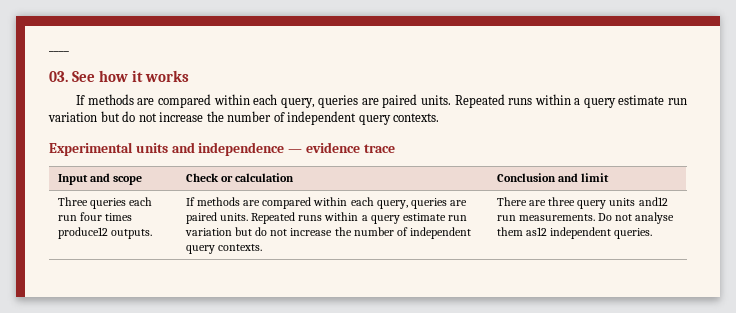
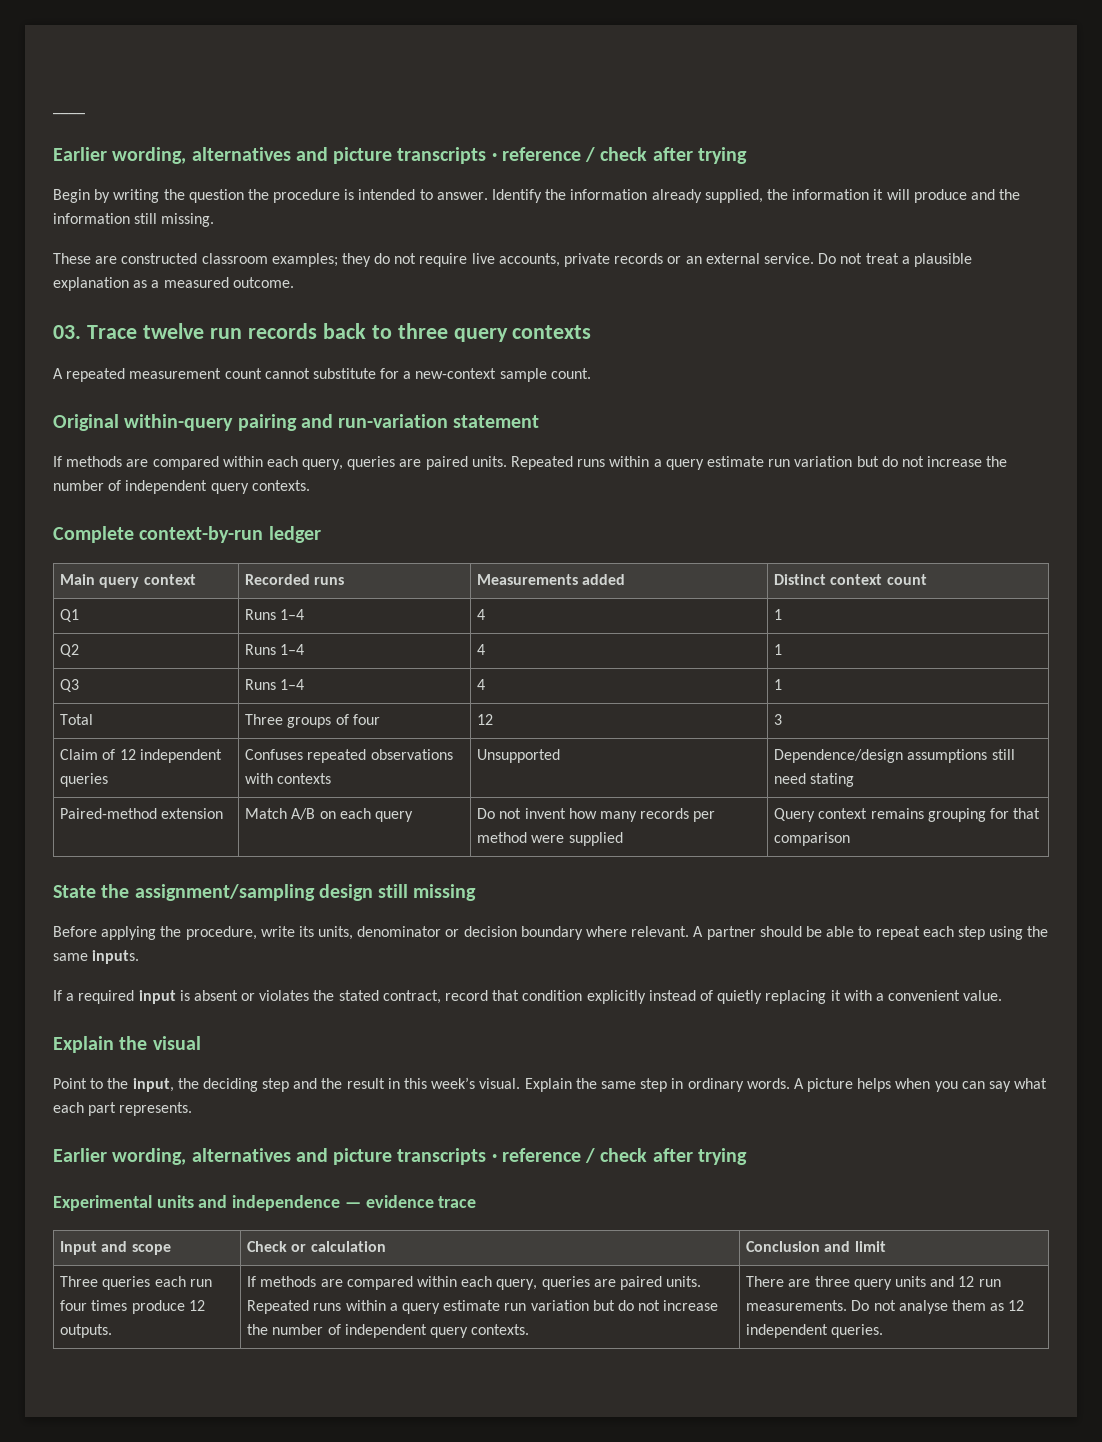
[49,70,190,82] 03. See how it works -> [53,147,747,164] [53,189,1021,203] [53,213,215,227] [53,253,972,267] [53,277,294,291] [53,323,592,342] [53,368,591,382] [53,414,540,431] Earlier wording, alternatives and picture transcripts · reference / check after trying // Begin by writing the question the procedure is intended to answer. Identify the information already supplied, the information it will produce and the information still missing. // These are constructed classroom examples; they do not require live accounts, private records or an external service. Do not treat a plausible explanation as a measured outcome. // 03. Trace twelve run records back to three query contexts // A repeated measurement count cannot substitute for a new-context sample count. // Original within-query pairing and run-variation statement
(440, 117) none -> [53,526,321,543] [60,574,196,588] [245,574,345,585] [477,574,626,585] [774,574,927,585] [60,609,80,622] [245,609,305,620] [477,609,486,620] [774,609,783,620] [60,644,80,657] [245,644,305,655] [477,644,486,655] [774,644,783,655] [60,679,80,692] [245,679,305,690] [477,679,486,690] [774,679,783,690] [60,714,94,725] [245,714,380,728] [477,714,494,725] [774,714,783,725] [60,749,222,763] [60,773,109,787] [245,749,453,763] [245,773,332,784] [477,749,561,763] [774,749,1015,763] [774,773,855,787] [60,808,224,819] [245,808,413,822] [477,808,716,822] [477,832,623,846] [774,808,1041,822] [774,832,851,846] [53,884,477,901] [53,926,1049,940] [53,950,140,964] [53,990,1003,1004] [53,1036,201,1053] [53,1077,1048,1092] [53,1102,193,1116] [53,1148,747,1165] // Complete context-by-run ledger // Main query context | Recorded runs | Measurements added | Distinct context count // Q1 | Runs 1–4 | 4 | 1 // Q2 | Runs 1–4 | 4 | 1 // Q3 | Runs 1–4 | 4 | 1 // Total | Three groups of four | 12 | 3 // Claim of 12 independent queries | Confuses repeated observations with contexts | Unsupported | Dependence/design assumptions still need stating // Paired-method extension | Match A/B on each query | Do not invent how many records per method were supplied | Query context remains grouping for that comparison // State the assignment/sampling design still missing // Before applying the procedure, write its units, denominator or decision boundary where relevant. A partner should be able to repeat each step using the same inputs. // If a required input is absent or violates the stated contract, record that condition explicitly instead of quietly replacing it with a convenient value. // Explain the visual // Point to the input, the deciding step and the result in this week’s visual. Explain the same step in ordinary words. A picture helps when you can say what each part represents. // Earlier wording, alternatives and picture transcripts · reference / check after trying
[58,227,109,239] produce12 -> [131,1300,205,1314] produce 12
[638,197,668,206] and12 -> [930,1276,975,1287] and 12
[526,227,548,236] as12 -> [990,1300,1025,1311] as 12

